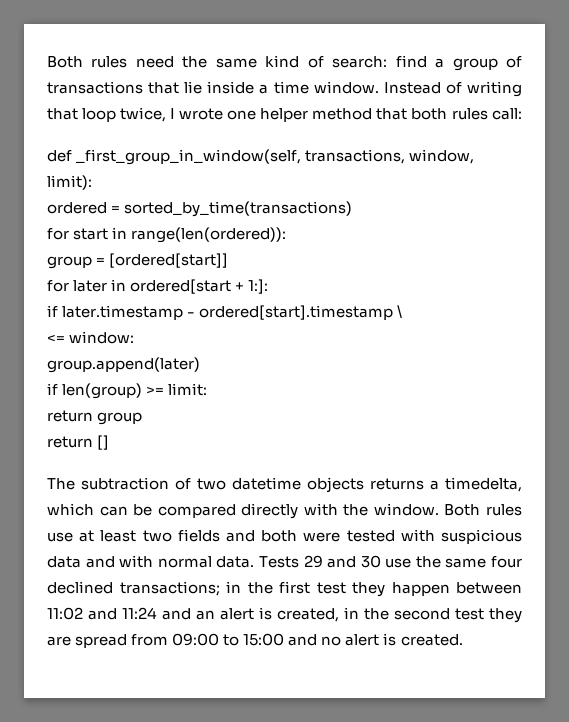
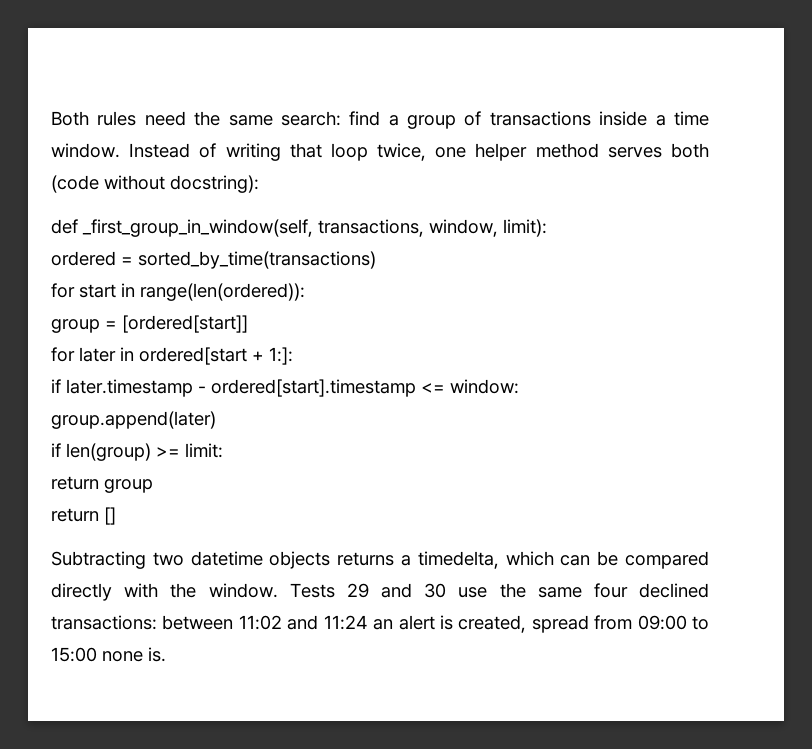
[265,55,324,68] kind of -> (273, 120) none
[148,81,203,94] that lie -> (591, 118) none
[170,108,224,120] I wrote -> (427, 152) none
[376,108,522,120] that both rules call: -> [607,143,709,158] [51,175,259,193] serves both (code without docstring):
[397,305,403,318] \ // -> (416, 388) none
[47,477,191,490] The subtraction of -> [51,551,146,569] Subtracting
[444,504,522,516] [47,529,522,544] [47,555,255,568] Both rules use at least two fields and both were tested with suspicious data and with normal data. -> (278, 590) none
[119,581,450,597] transactions; in the first test they happen -> [51,615,157,630] transactions:
[162,608,191,620] and -> (368, 622) none
[344,607,522,623] [47,636,71,646] in the second test they are -> (527, 624) none
[288,633,463,646] and no alert is created. -> [102,647,166,662] none is.

